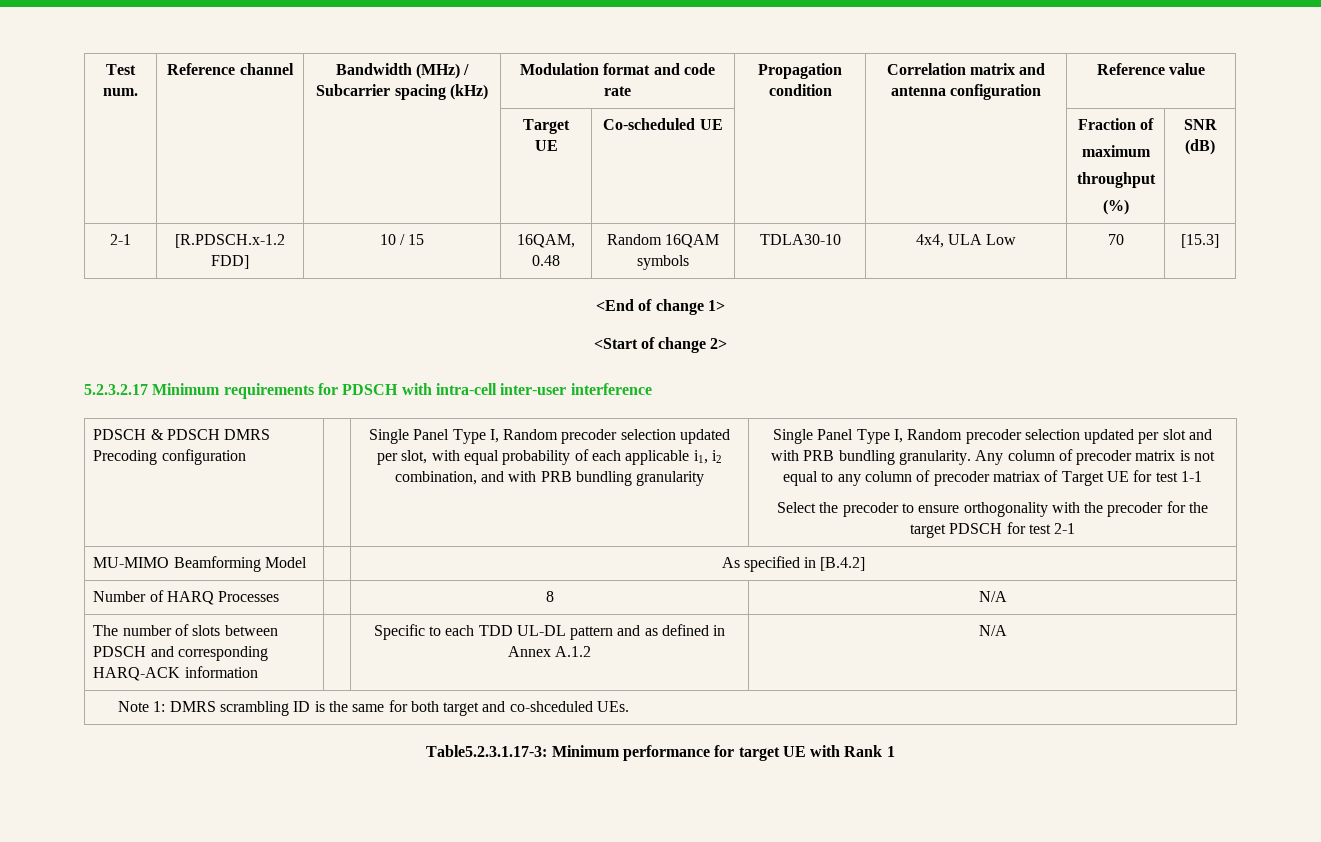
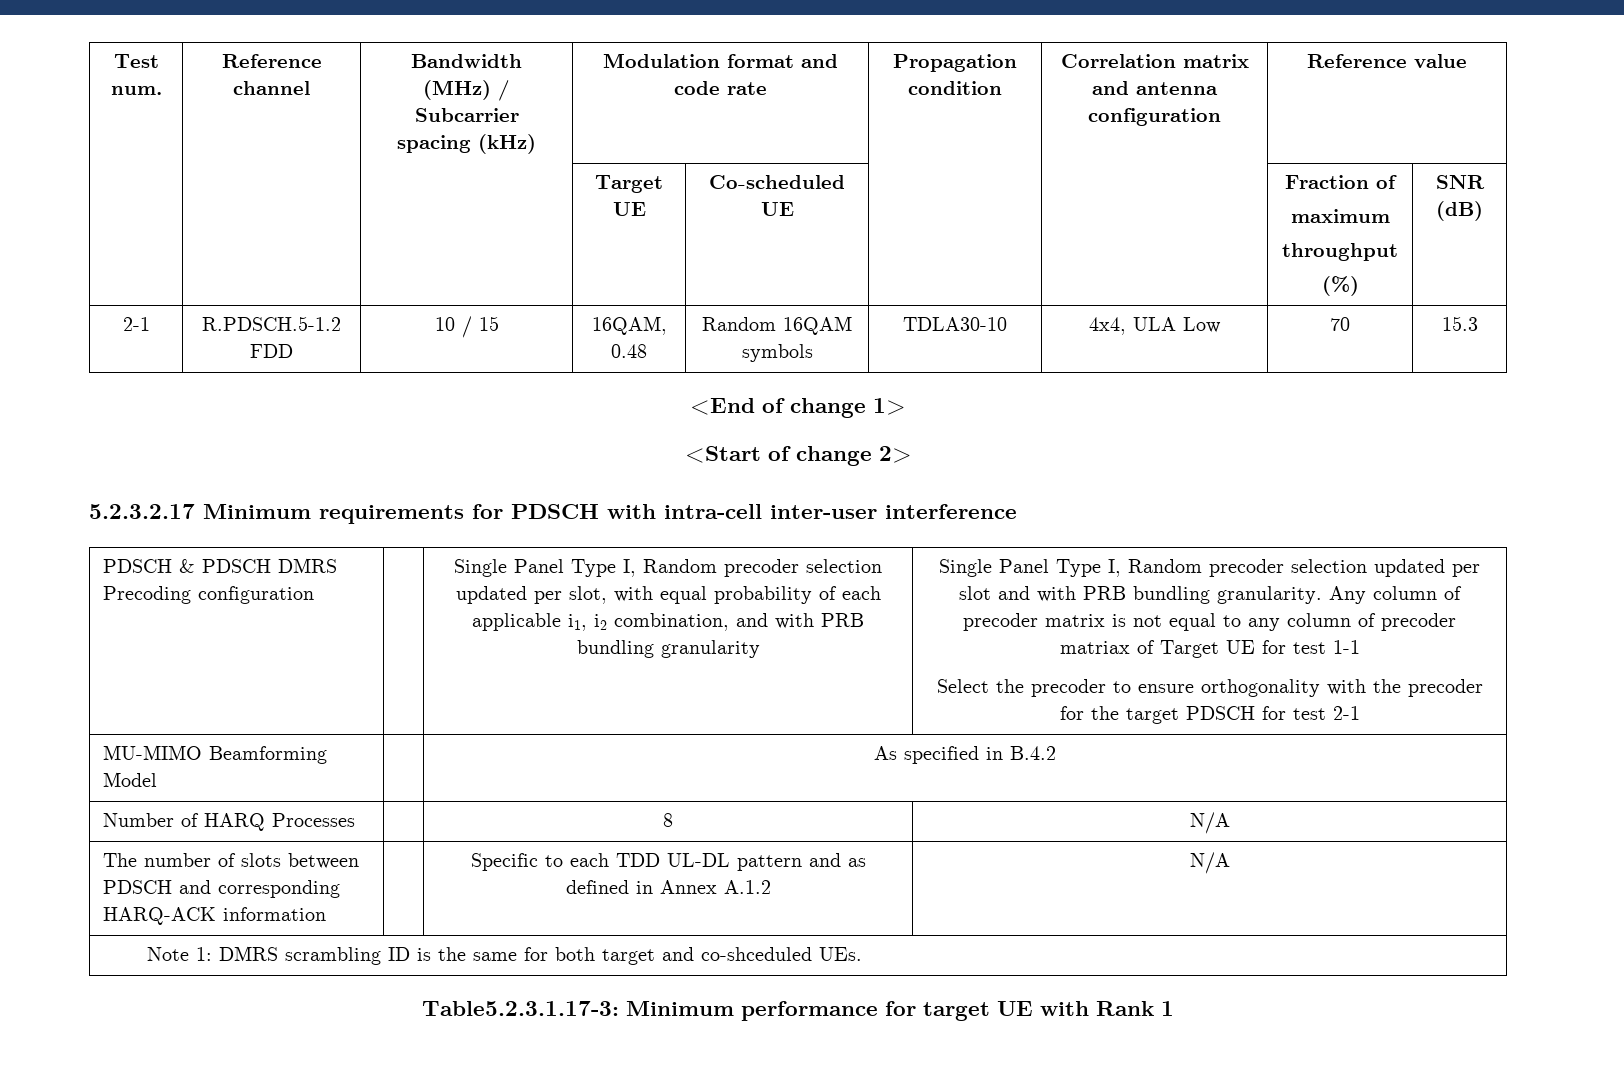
[175,234,285,248] [211,255,249,269] [R.PDSCH.x-1.2 FDD] -> [202,316,341,331] [250,344,293,358] R.PDSCH.5-1.2 FDD
[1181,234,1219,248] [15.3] -> [1441,316,1478,331] 15.3
[820,557,866,571] [B.4.2] -> [1010,746,1056,760] B.4.2

